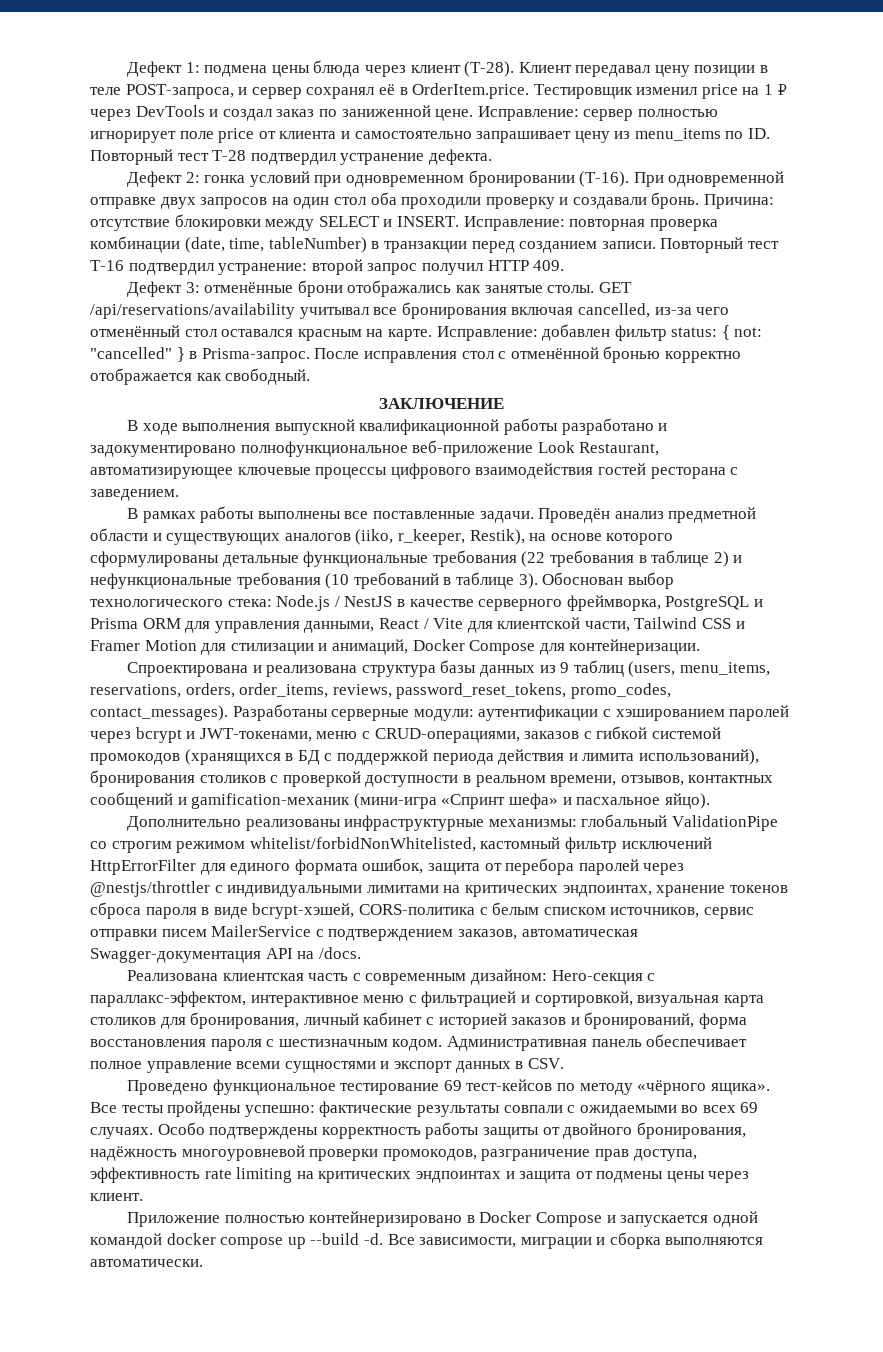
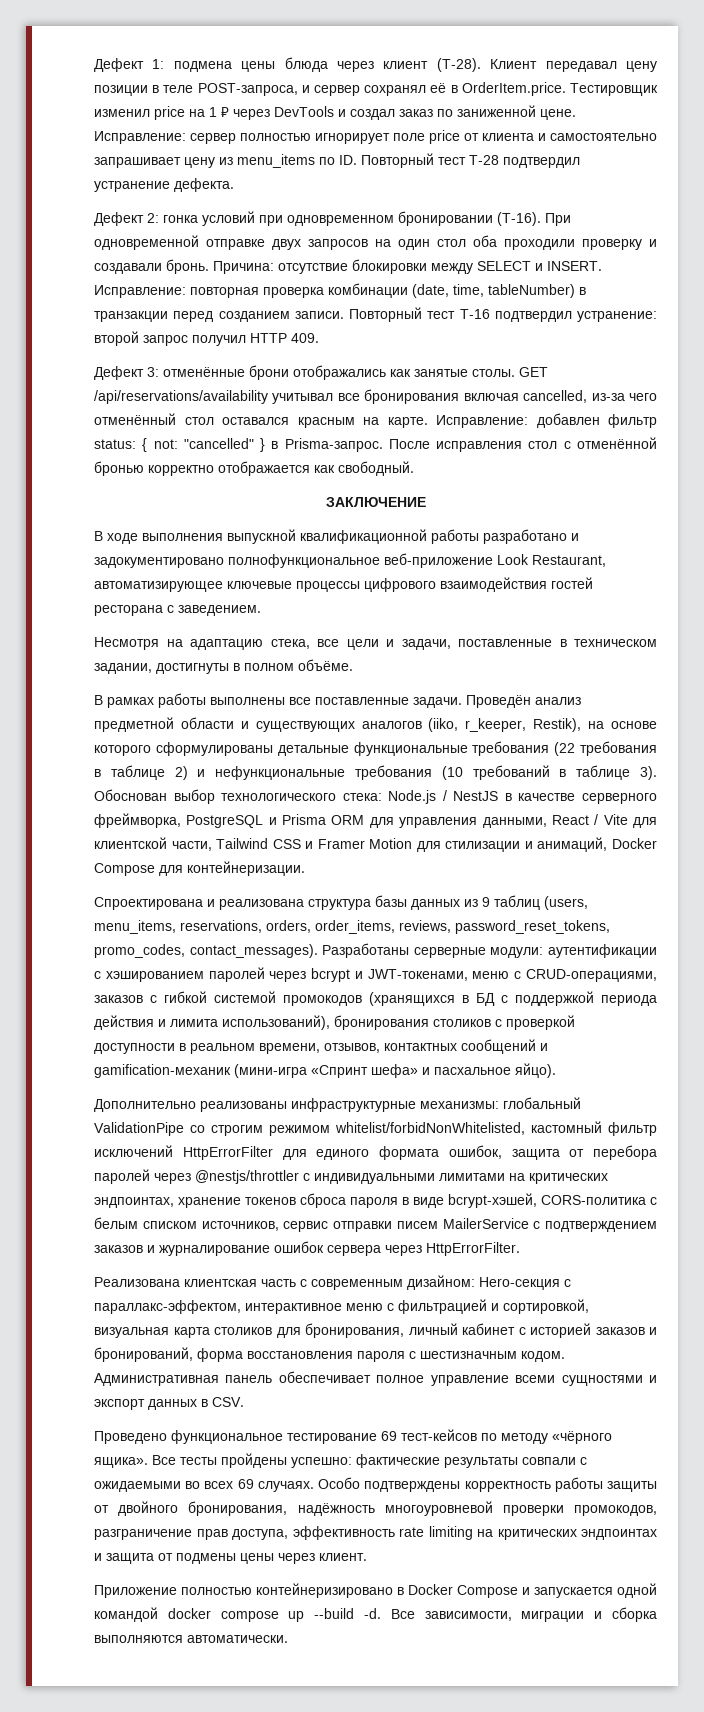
(179, 495) none -> [94,637,657,650] [94,659,353,674] // Несмотря на адаптацию стека, все цели и задачи, поставленные в техническом задании, достигнуты в полном объёме.
[457,929,638,940] [90,947,361,963] заказов, автоматическая Swagger-документация API на /docs. -> [94,1241,520,1256] заказов и журналирование ошибок сервера через HttpErrorFilter.

